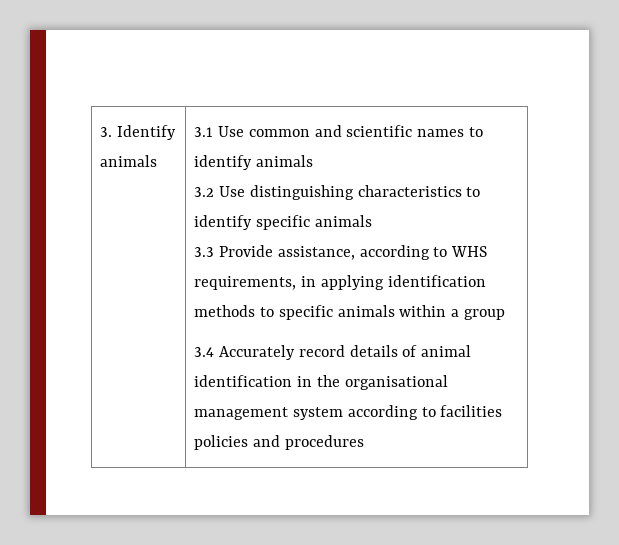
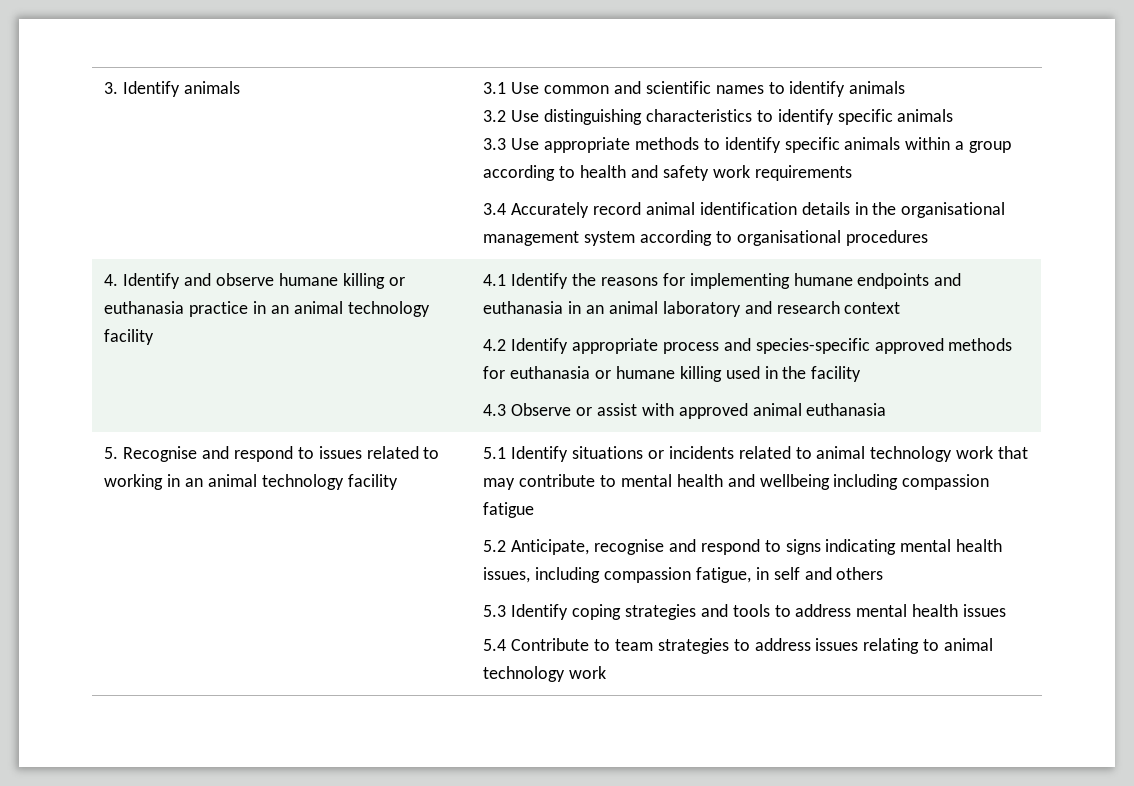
[218,245,488,260] [193,275,486,290] Provide assistance, according to WHS requirements, in applying identification -> [511,137,631,153] Use appropriate
(274, 312) none -> [724,137,781,153] identify
(506, 314) none -> [483,165,852,181] according to health and safety work requirements
[349,345,418,357] details of -> (642, 208) none
(292, 381) none -> [801,202,850,215] details
[440,405,503,417] [193,435,364,450] facilities policies and procedures -> [736,230,928,246] [104,273,405,289] [104,301,430,317] [104,329,155,345] [483,273,962,289] [483,301,901,317] [483,338,1013,354] [483,366,862,382] [483,403,887,419] [104,446,440,462] [104,474,398,490] [483,446,1028,462] [483,474,990,490] [483,502,535,518] [483,539,1003,555] [483,567,884,583] [483,604,1006,620] [483,638,993,654] [483,666,607,682] organisational procedures // 4. Identify and observe humane killing or euthanasia practice in an animal technology facility | 4.1 Identify the reasons for implementing humane endpoints and euthanasia in an animal laboratory and research context // 4.2 Identify appropriate process and species-specific approved methods for euthanasia or humane killing used in the facility // 4.3 Observe or assist with approved animal euthanasia // 5. Recognise and respond to issues related to working in an animal technology facility | 5.1 Identify situations or incidents related to animal technology work that may contribute to mental health and wellbeing including compassion fatigue // 5.2 Anticipate, recognise and respond to signs indicating mental health issues, including compassion fatigue, in self and others // 5.3 Identify coping strategies and tools to address mental health issues // 5.4 Contribute to team strategies to address issues relating to animal technology work

